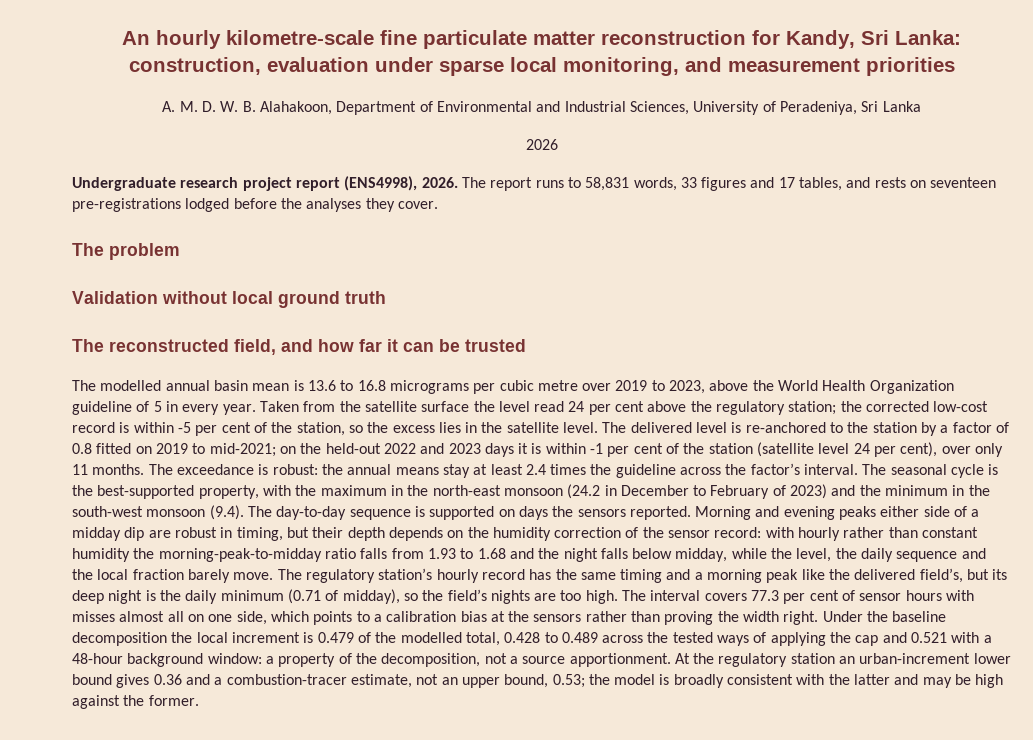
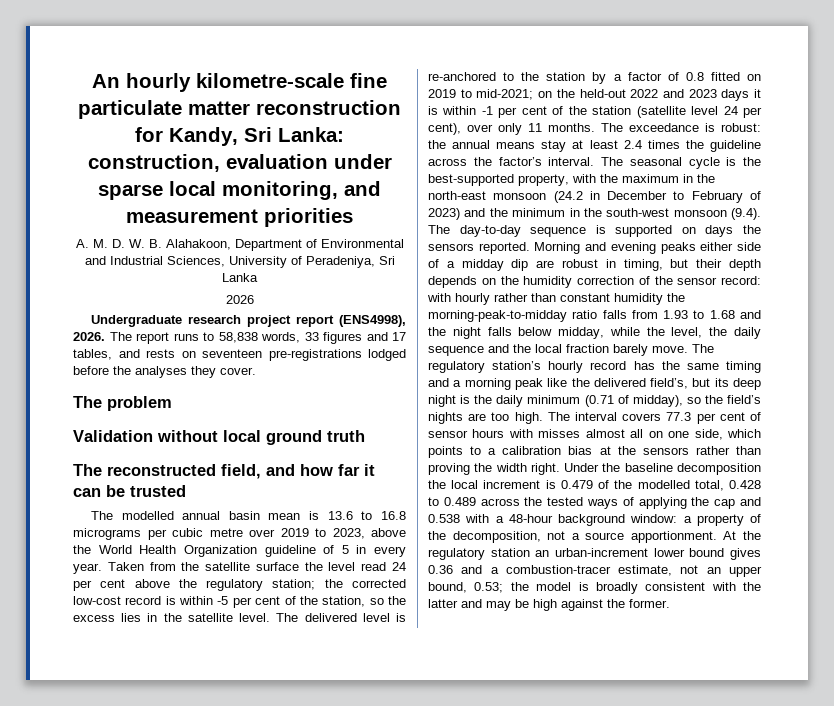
[585,177,630,191] 58,831 -> [218,332,258,343] 58,838
[911,632,948,643] 0.521 -> [428,514,460,523] 0.538

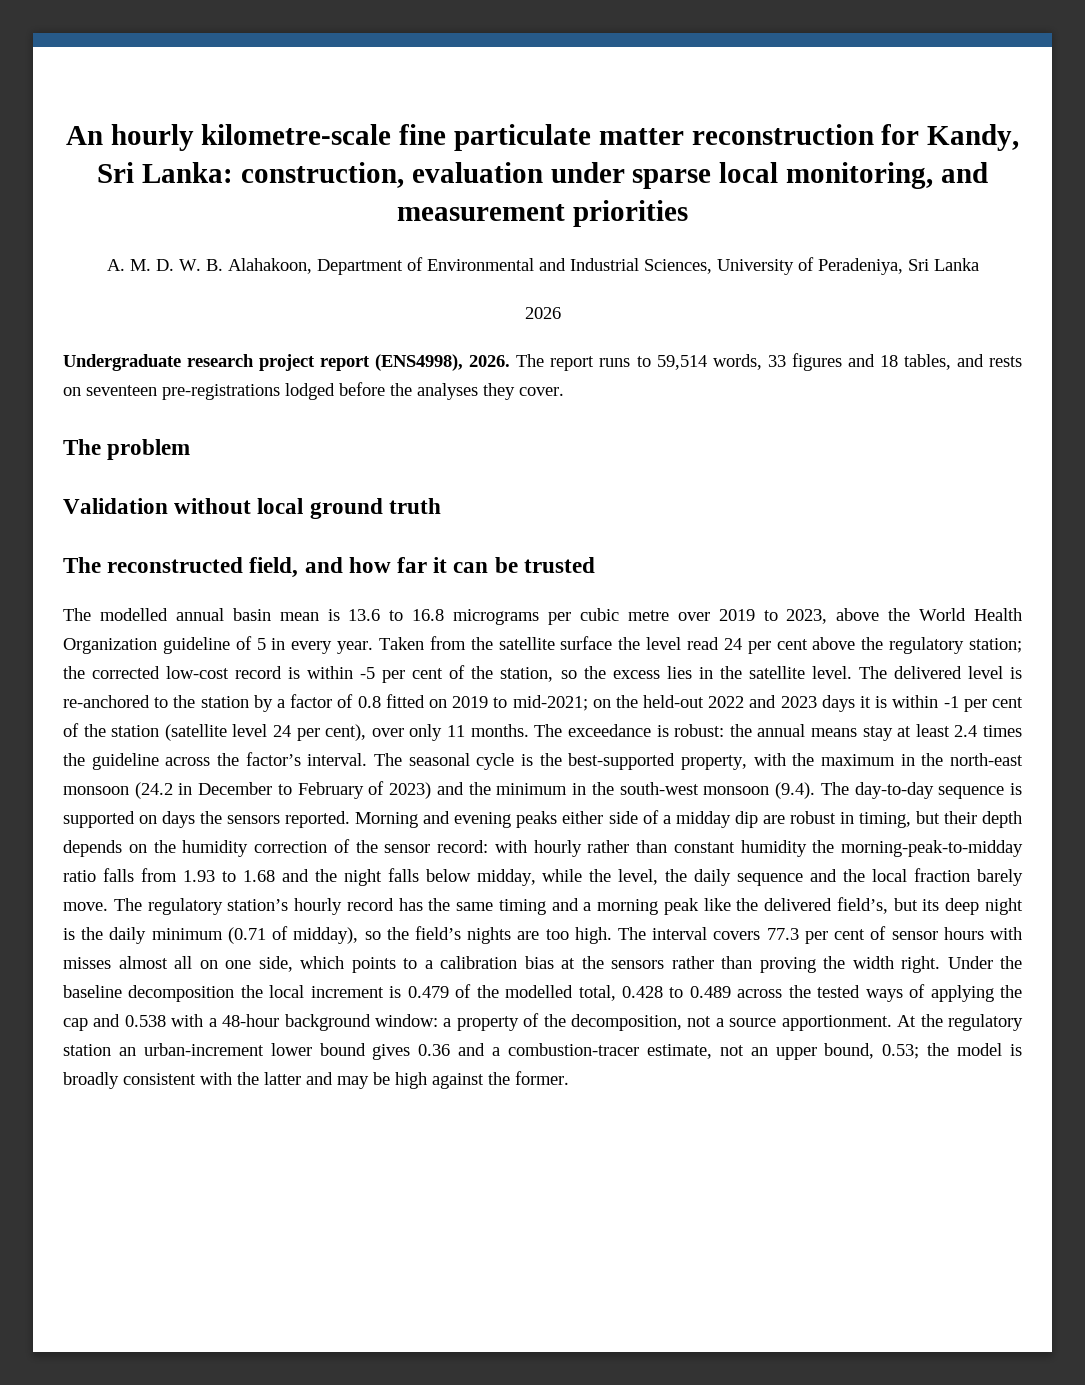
[218,332,258,343] 58,838 -> [656,355,707,370] 59,514
[392,332,406,341] 17 -> [879,355,898,367] 18

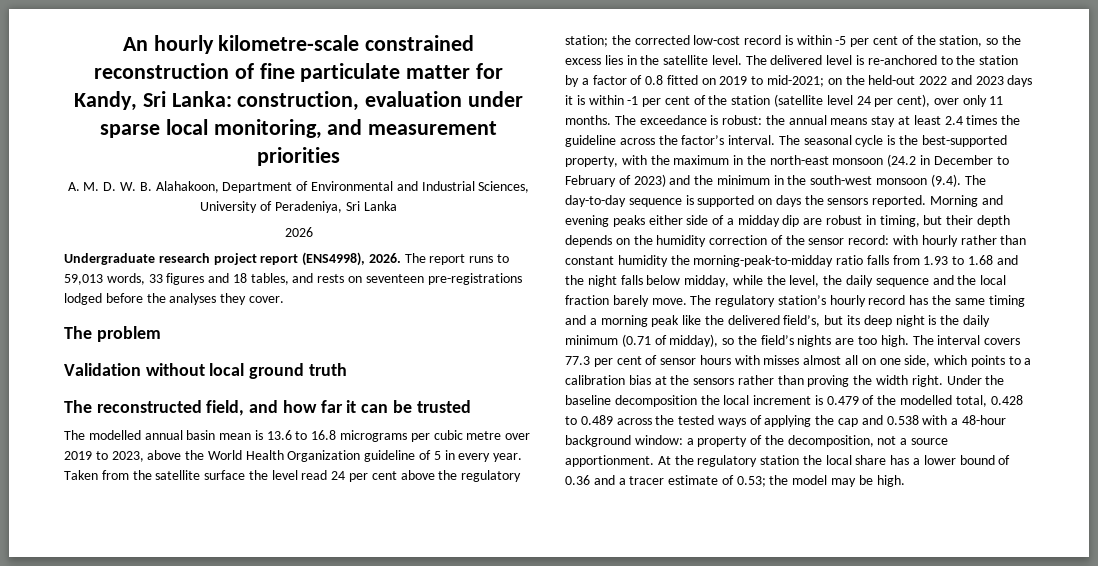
(392, 134) none -> [365,35,475,51] [93,63,254,79] constrained reconstruction of
[691,124,874,145] reconstruction -> (471, 72) none
[656,355,707,370] 59,514 -> [64,274,103,285] 59,013
[118,1043,264,1056] an urban-increment -> [802,455,921,465] the local share has a
[372,1044,411,1060] gives -> [998,455,1011,465] of
[508,1043,1023,1060] [63,1071,569,1089] combustion-tracer estimate, not an upper bound, 0.53; the model is broadly consistent with the latter and may be high against the former. -> [629,475,905,487] tracer estimate of 0.53; the model may be high.

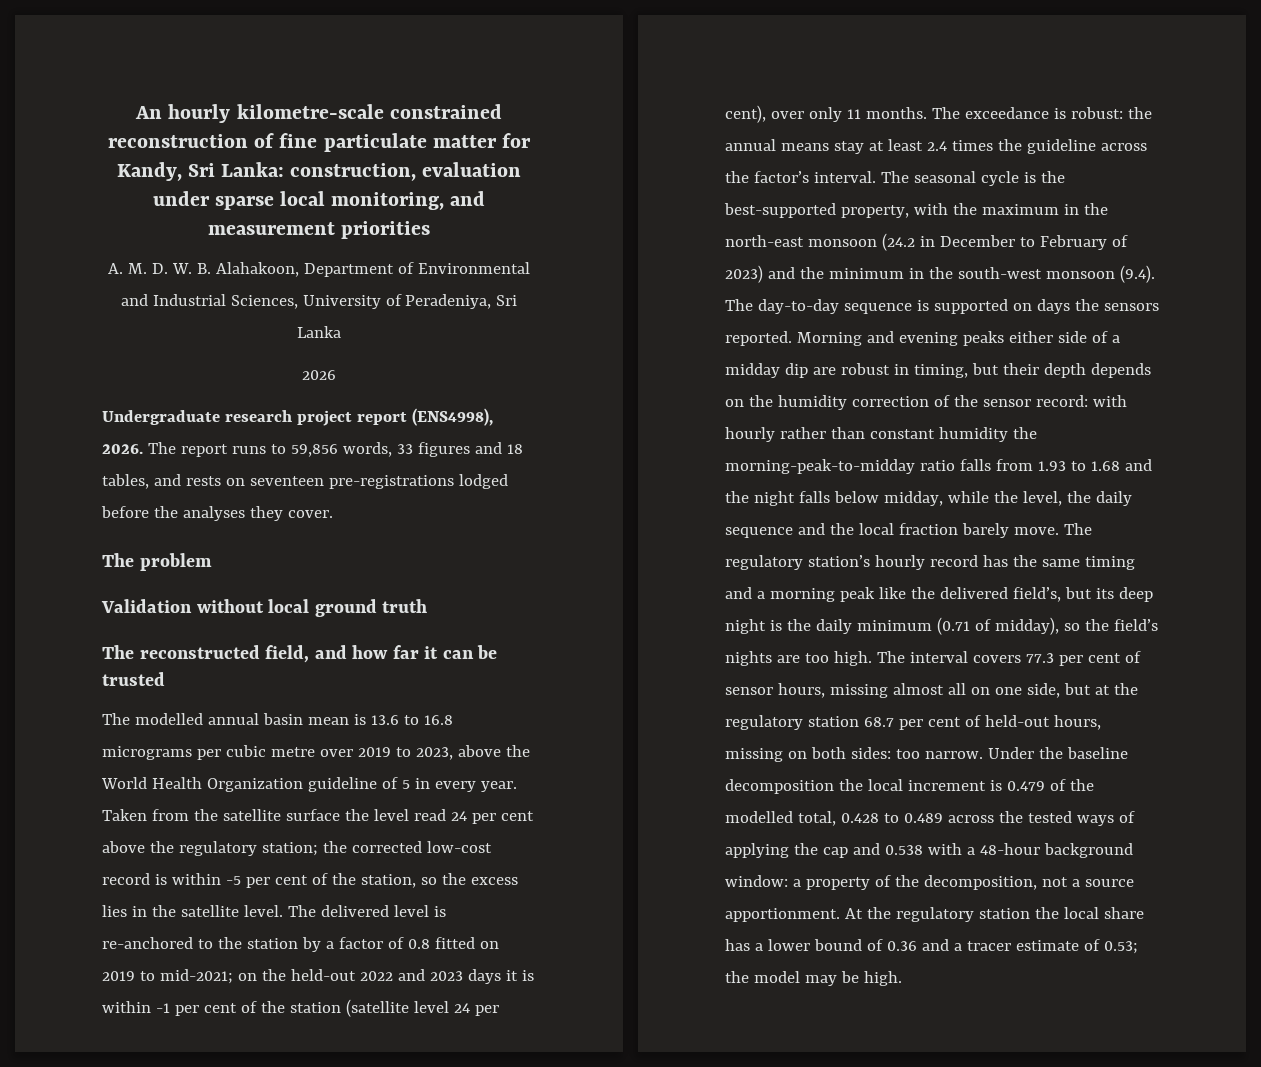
[64,274,103,285] 59,013 -> [290,444,338,457] 59,856
[699,355,800,365] hours with misses -> [777,683,888,698] hours, missing
[934,355,1032,367] [565,375,943,387] which points to a calibration bias at the sensors rather than proving the width right. -> [1063,683,1138,695] [725,715,1101,730] [725,747,983,762] but at the regulatory station 68.7 per cent of held-out hours, missing on both sides: too narrow.

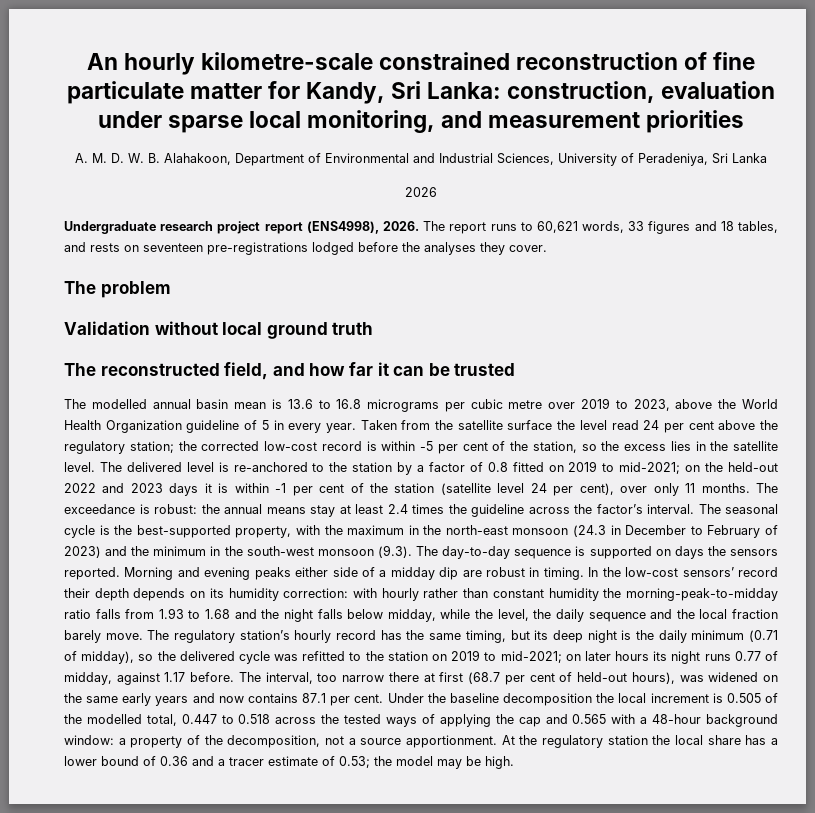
[290,444,338,457] 59,856 -> [536,221,578,233] 60,621
[881,233,915,251] (24.2 -> [573,525,607,537] (24.3
[1119,265,1155,283] (9.4). -> [377,545,412,558] (9.3).
[913,363,1151,378] [725,395,1088,410] timing, but their depth depends on the humidity correction of the sensor record: -> [543,567,779,580] [64,588,349,601] timing. In the low-cost sensors’ record their depth depends on its humidity correction:
[1084,556,1135,570] [725,587,1061,602] timing and a morning peak like the delivered field’s, -> [465,630,506,643] timing,
[1113,619,1158,631] [725,651,1141,666] [725,683,1138,698] [725,715,1101,730] [725,747,983,762] field’s nights are too high. The interval covers 77.3 per cent of sensor hours, missing almost all on one side, but at the regulatory station 68.7 per cent of held-out hours, missing on both sides: too narrow. -> [179,650,778,664] [64,672,778,685] [64,693,384,706] delivered cycle was refitted to the station on 2019 to mid-2021; on later hours its night runs 0.77 of midday, against 1.17 before. The interval, too narrow there at first (68.7 per cent of held-out hours), was widened on the same early years and now contains 87.1 per cent.
[1006,781,1045,791] 0.479 -> [726,693,761,703] 0.505
[840,813,943,823] 0.428 to 0.489 -> [181,714,271,724] 0.447 to 0.518
[884,845,923,855] 0.538 -> [572,714,607,724] 0.565

